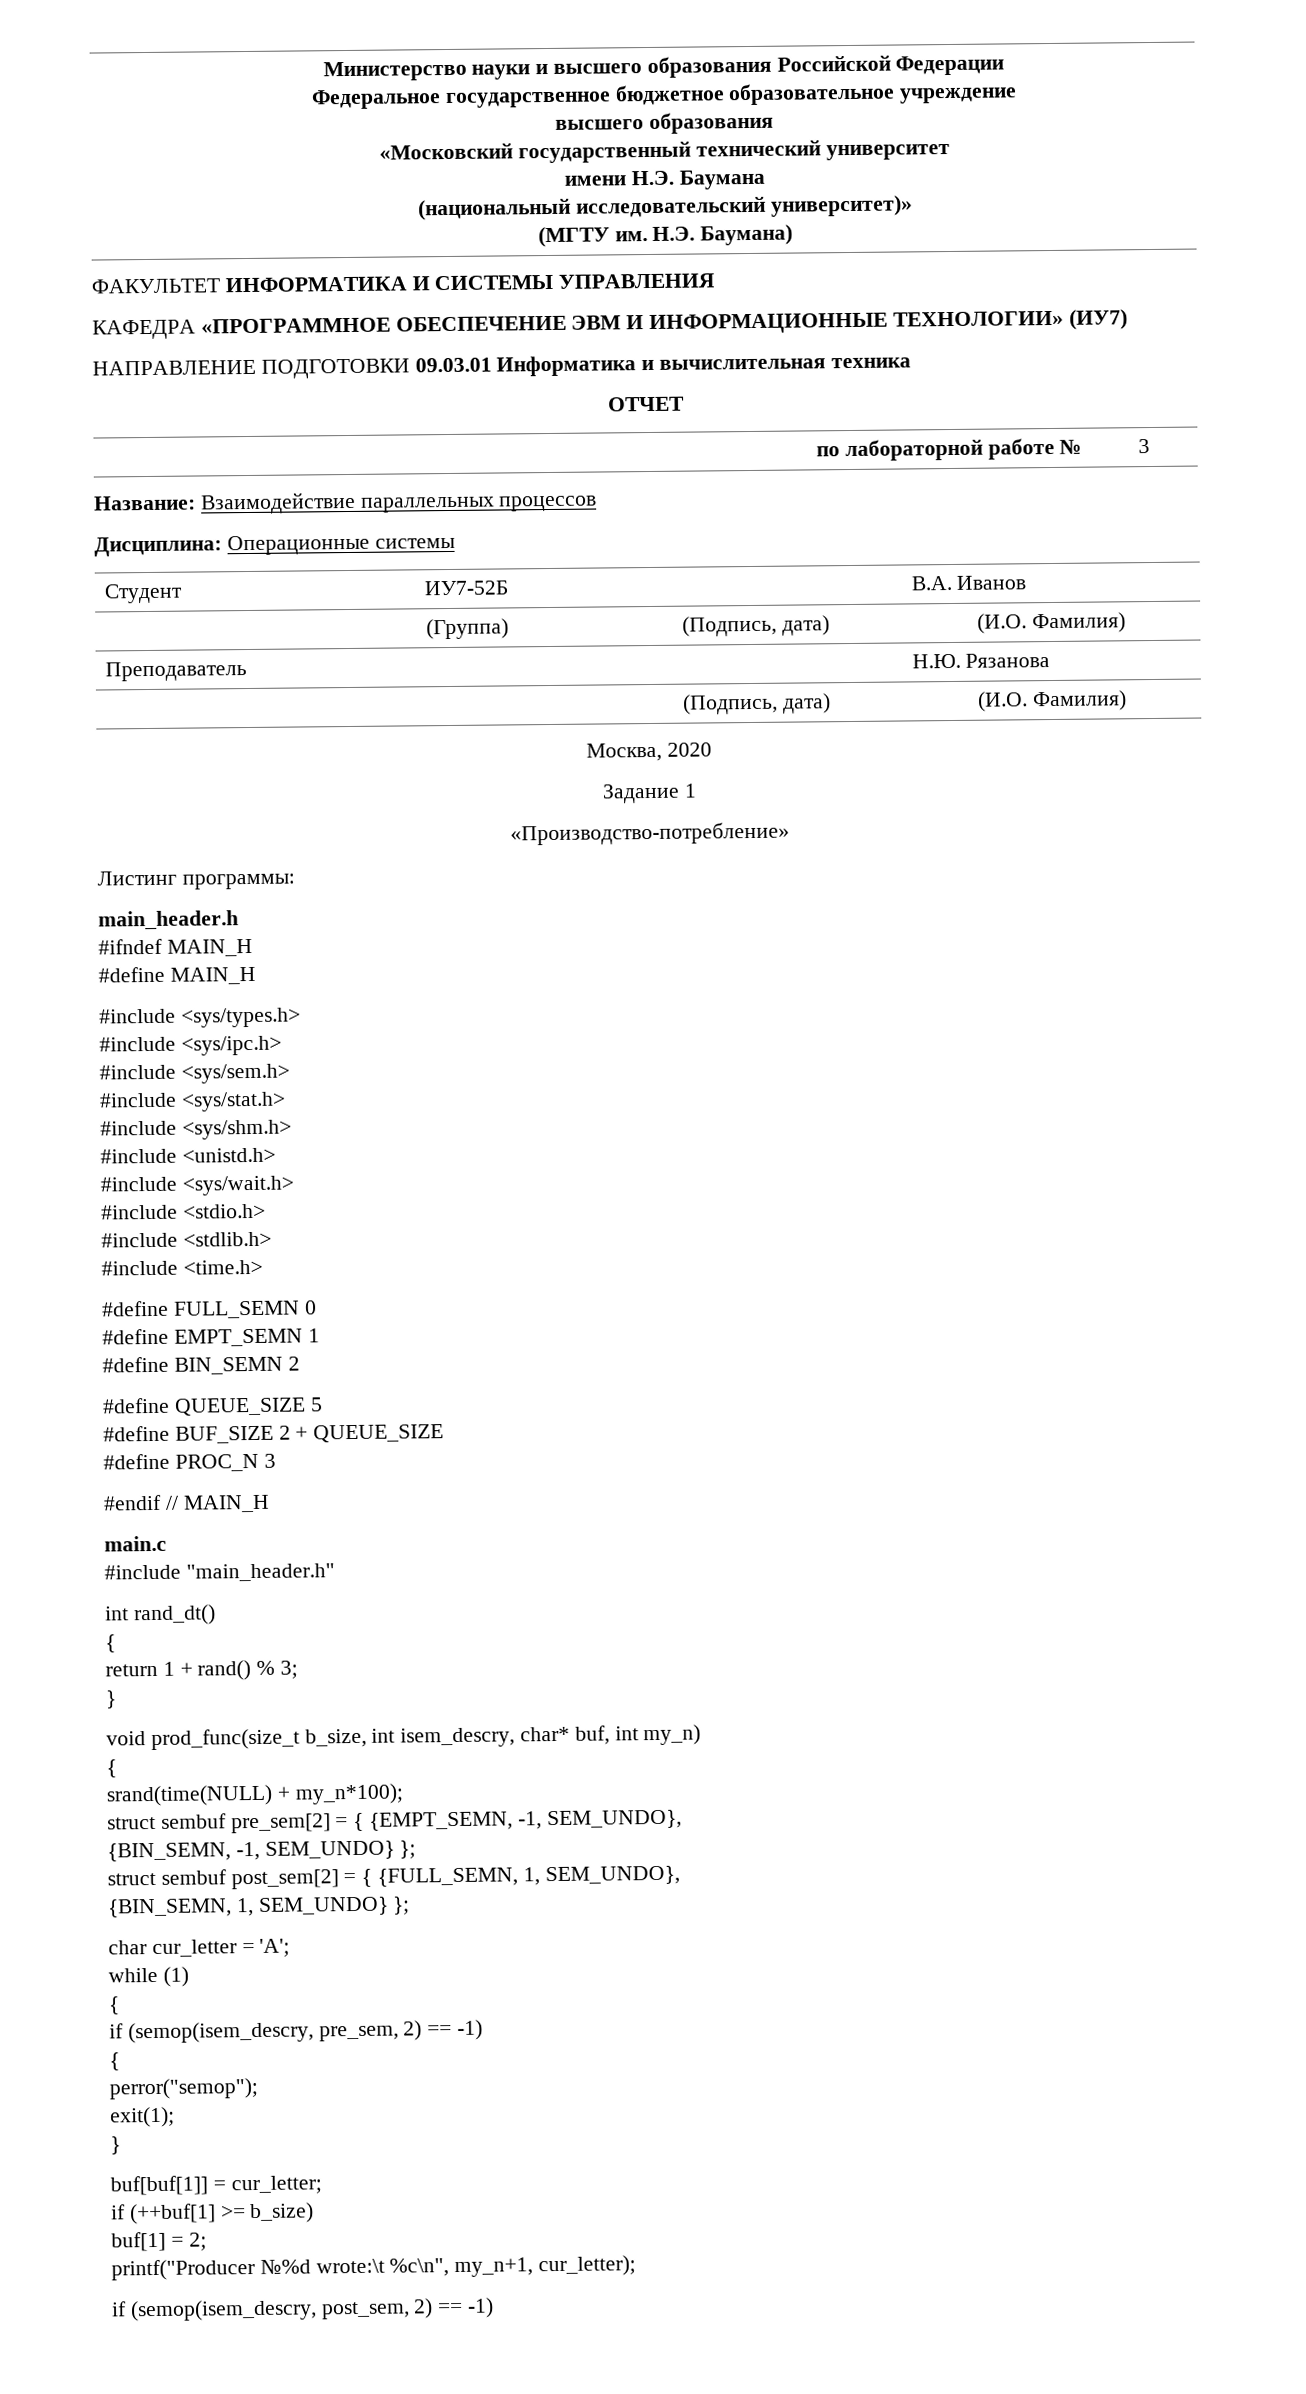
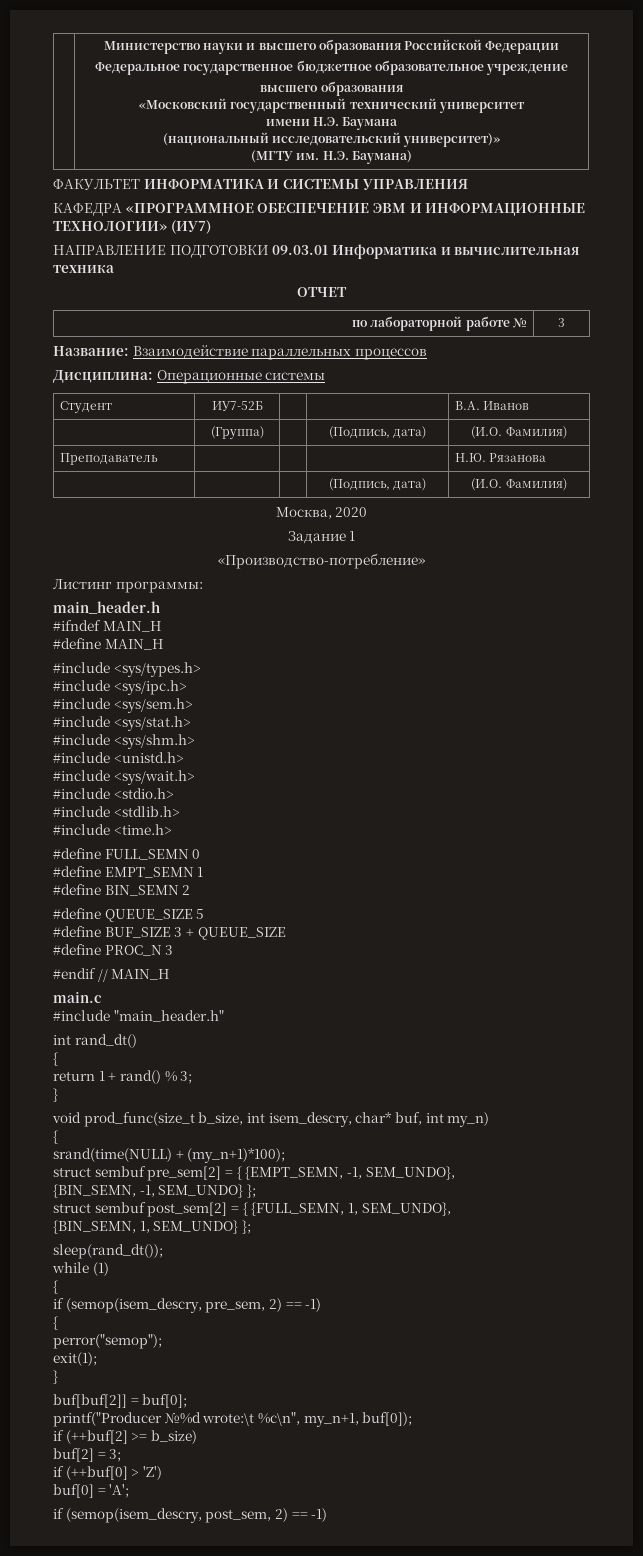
[278,1425,291,1440] 2 -> [174,927,183,937] 3
[294,1783,404,1805] my_n*100); -> [187,1148,286,1163] (my_n+1)*100);
[108,1938,291,1958] char cur_letter = 'A'; -> [53,1244,163,1259] sleep(rand_dt());
[110,2175,322,2196] [110,2202,315,2225] [111,2231,207,2252] buf[buf[1]] = cur_letter; // if (++buf[1] >= b_size) // buf[1] = 2; -> [53,1394,188,1408] buf[buf[2]] = buf[0];
[538,2255,637,2277] cur_letter); -> [362,1412,413,1426] [53,1430,197,1444] [53,1448,122,1462] [53,1466,162,1480] [53,1484,130,1498] buf[0]); // if (++buf[2] >= b_size) // buf[2] = 3; // if (++buf[0] > 'Z') // buf[0] = 'A';

